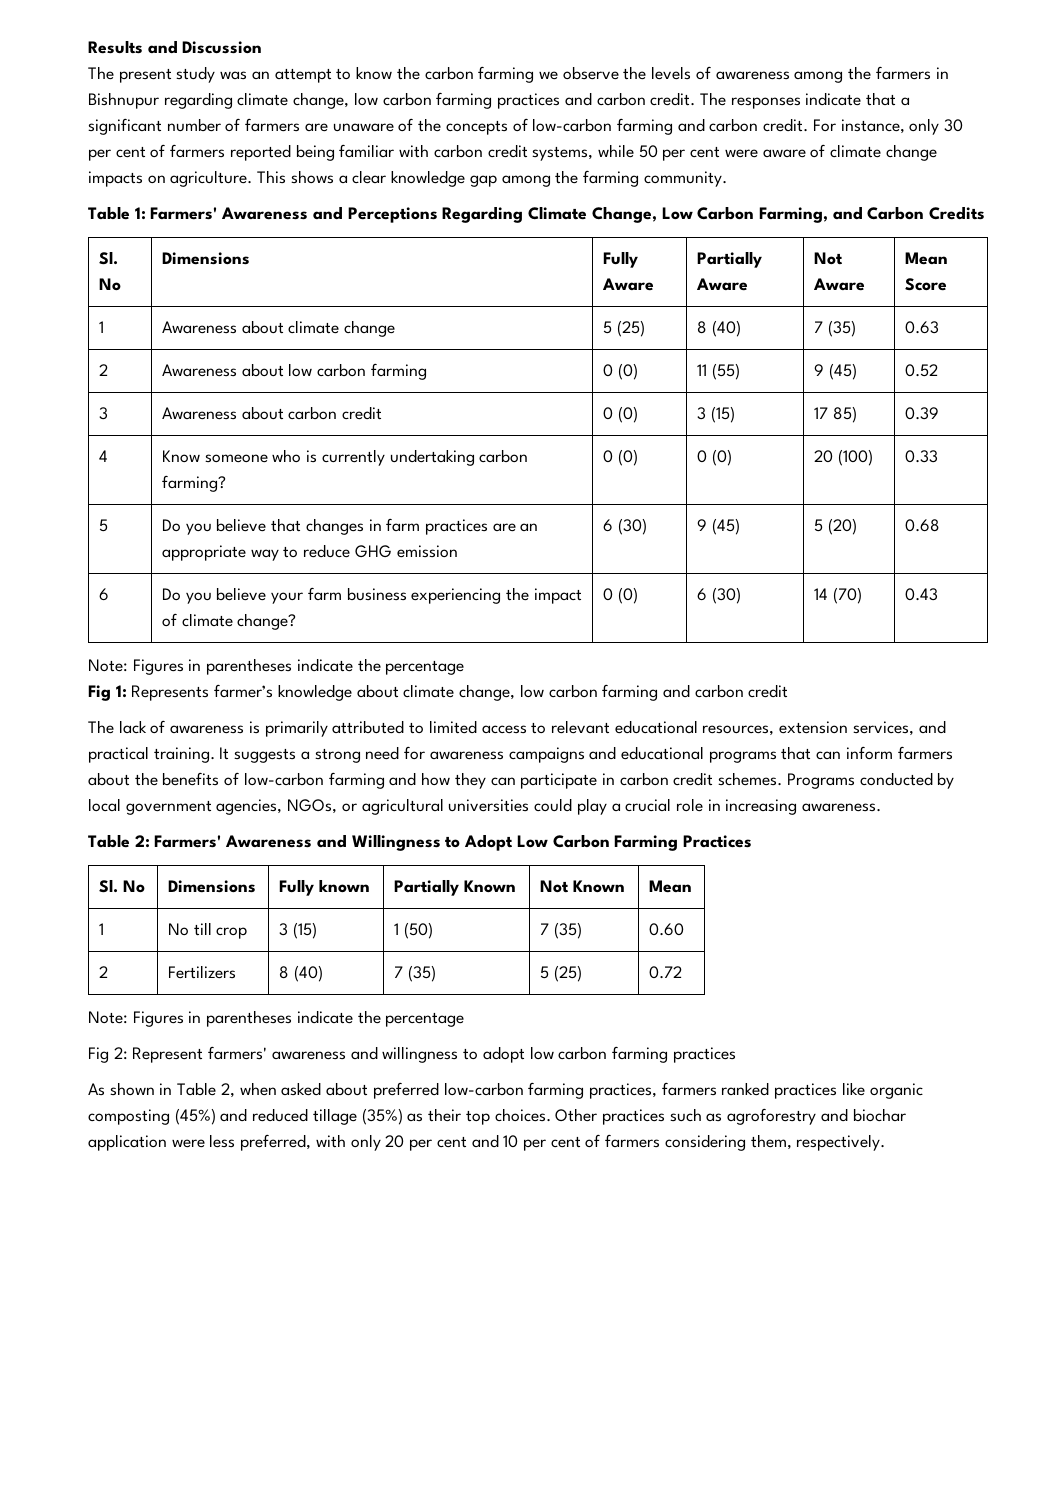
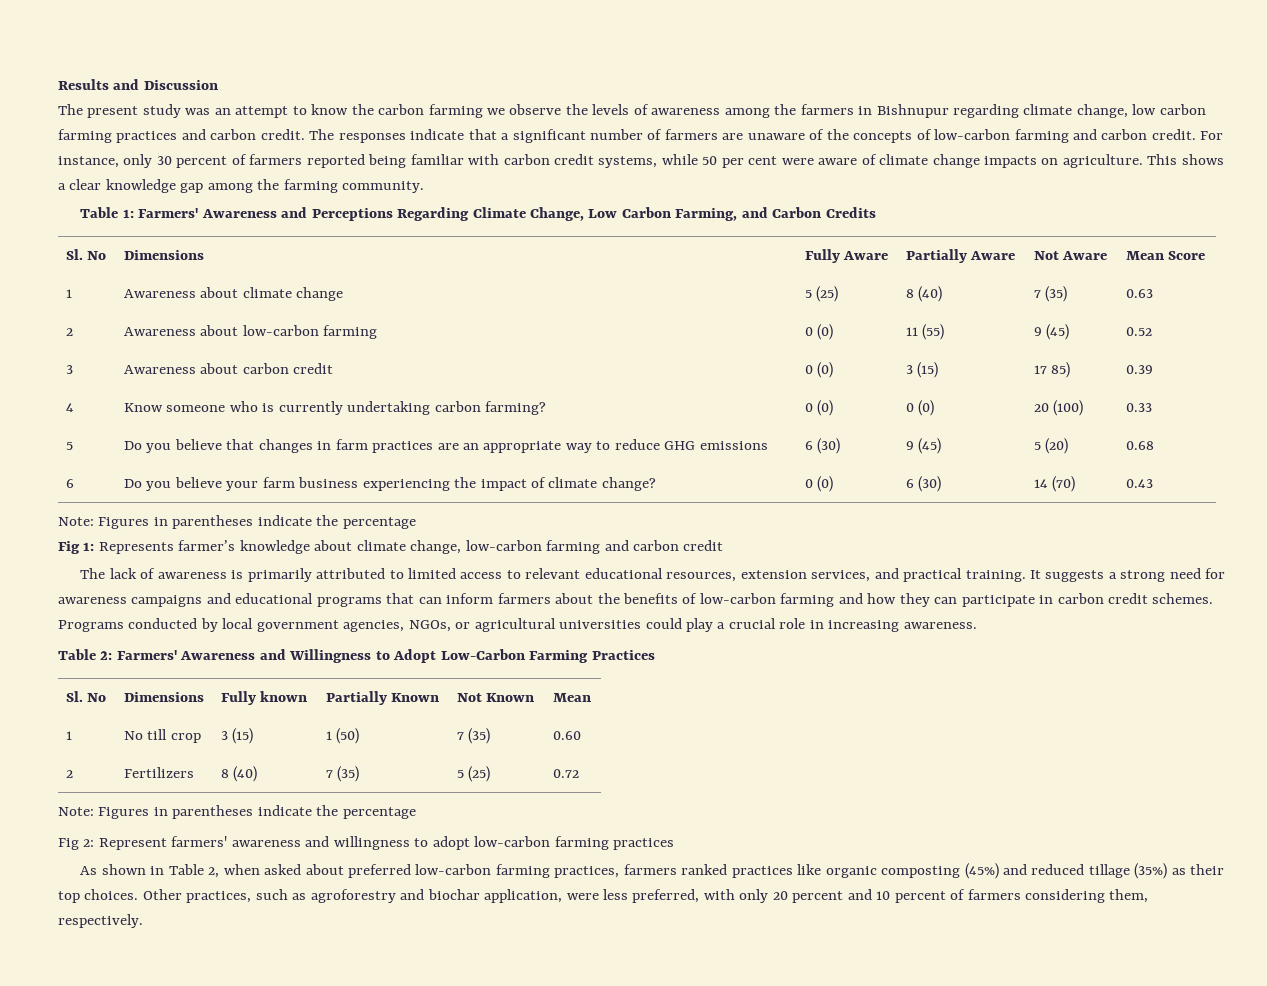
[88,146,146,161] per cent -> [176,156,228,168] percent
[288,363,367,377] low carbon -> [242,325,319,336] low-carbon
[396,545,458,558] emission -> [699,441,768,450] emissions
[519,684,598,698] low carbon -> [465,540,542,551] low-carbon
[516,834,610,848] Low Carbon -> [440,649,525,660] Low-Carbon
[529,1046,608,1060] low carbon -> [474,836,551,847] low-carbon
[601,1109,665,1125] practices -> [186,891,252,903] practices,
[88,1134,167,1151] application -> [484,889,563,903] application,
[409,1134,581,1151] per cent and 10 per cent -> [792,889,946,903] percent and 10 percent

